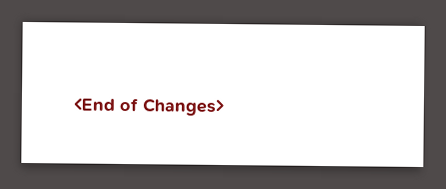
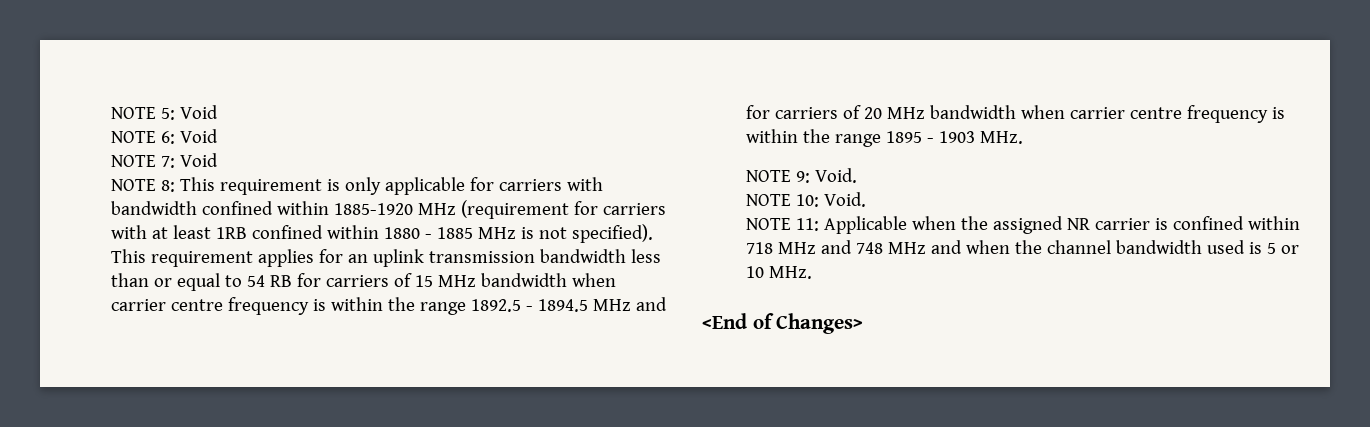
(73, 104) none -> [111,105,219,120] [111,129,219,144] [111,153,219,168] [111,177,604,195] [111,200,667,219] [111,224,654,243] [111,249,662,267] [111,273,617,291] [111,297,668,315] [746,105,1286,123] [746,129,1024,147] [746,168,858,183] [746,192,867,207] [746,216,1301,234] [746,240,1300,254] [746,266,813,279] NOTE 5: Void // NOTE 6: Void // NOTE 7: Void // NOTE 8: This requirement is only applicable for carriers with bandwidth confined within 1885-1920 MHz (requirement for carriers with at least 1RB confined within 1880 - 1885 MHz is not specified). This requirement applies for an uplink transmission bandwidth less than or equal to 54 RB for carriers of 15 MHz bandwidth when carrier centre frequency is within the range 1892.5 - 1894.5 MHz and for carriers of 20 MHz bandwidth when carrier centre frequency is within the range 1895 - 1903 MHz. // NOTE 9: Void. // NOTE 10: Void. // NOTE 11: Applicable when the assigned NR carrier is confined within 718 MHz and 748 MHz and when the channel bandwidth used is 5 or 10 MHz. //

